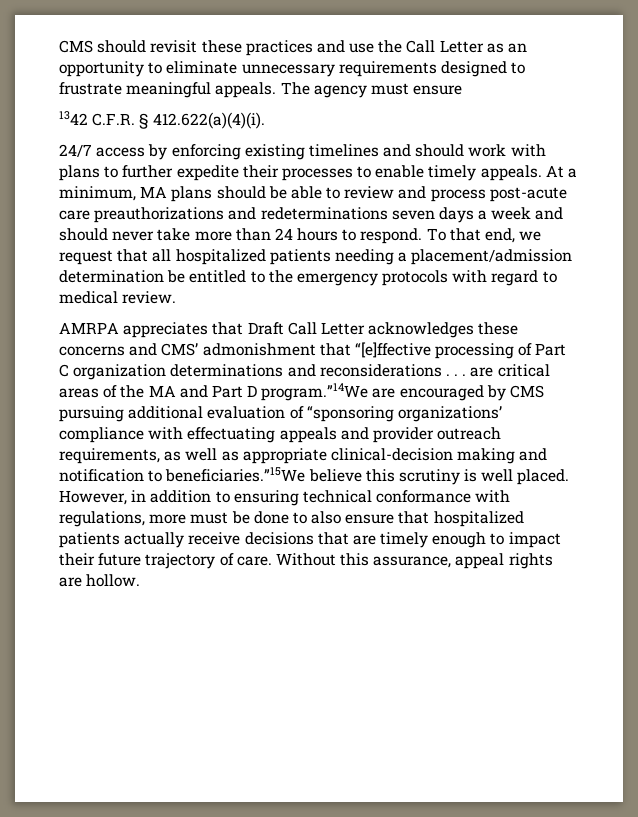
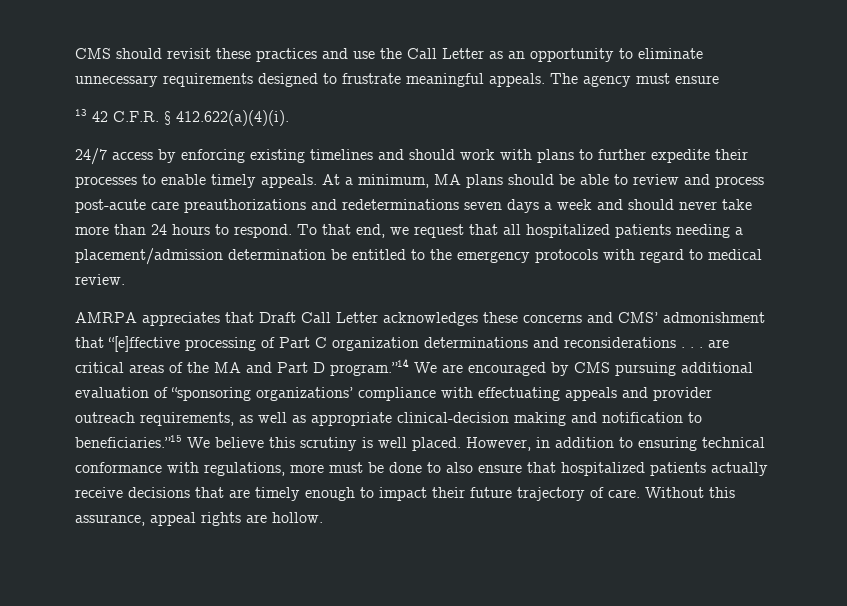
[59,111,88,125] 1342 -> [75,109,108,122] 13 42
[261,383,369,401] program.”14We -> [330,358,437,376] program.”14 We
[165,467,306,482] beneficiaries.”15We -> [75,435,210,448] beneficiaries.”15 We

